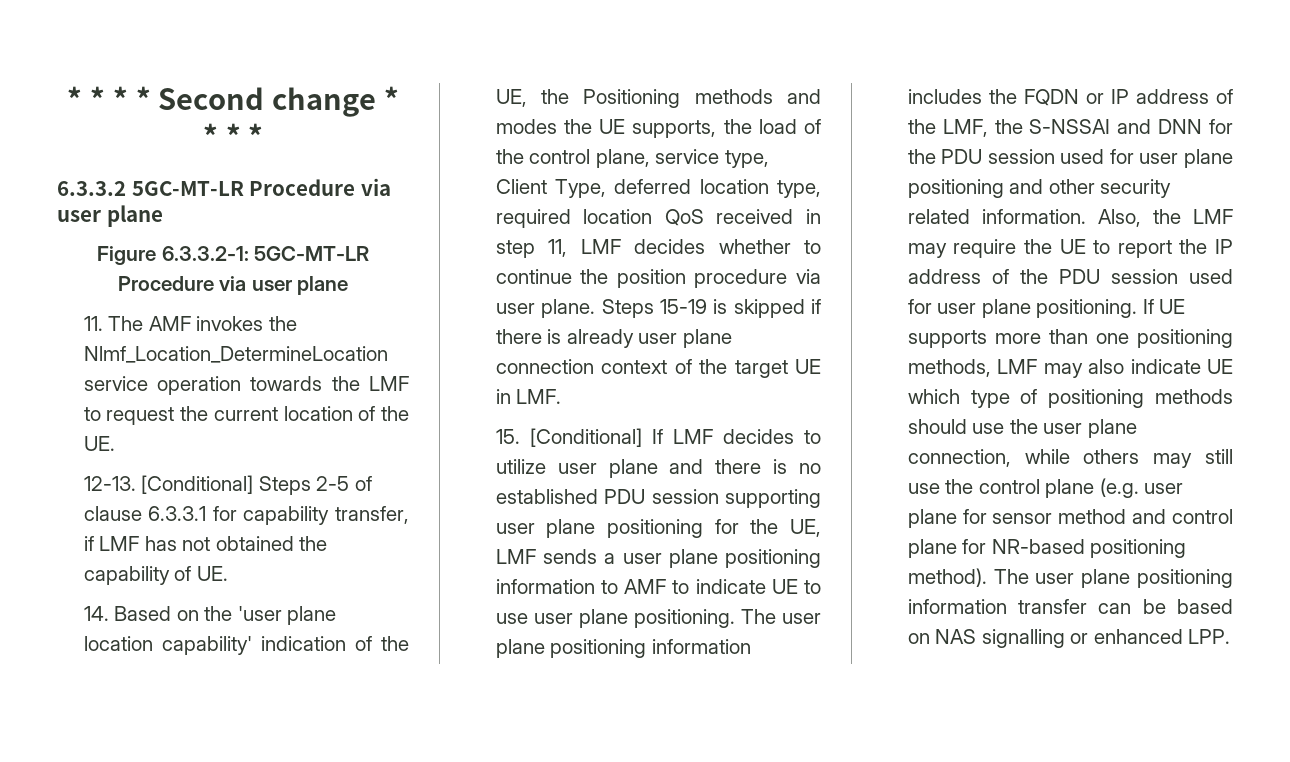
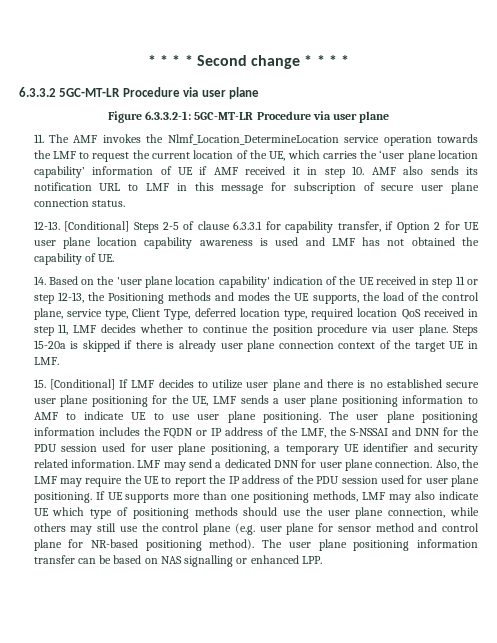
[83,436,115,451] UE. -> [269,150,479,162] [33,166,478,178] [33,182,480,194] [33,199,125,207] UE, which carries the ‘user plane location capability’ information of UE if AMF received it in step 10. AMF also sends its notification URL to LMF in this message for subscription of secure user plane connection status.
(94, 543) none -> [396,221,479,233] [33,237,325,249] Option 2 for UE user plane location capability awareness is used and
[495,89,527,107] UE, -> [358,276,479,288] [33,292,84,304] UE received in step 11 or step 12-13,
[659,299,707,314] 15-19 -> [33,340,66,349] 15-20a
[604,489,821,508] PDU session supporting -> [446,382,480,388] secure
[907,179,1172,198] [907,209,1086,224] positioning and other security related information. -> [210,443,478,455] [33,459,433,471] positioning, a temporary UE identifier and security related information. LMF may send a dedicated DNN for user plane connection.

